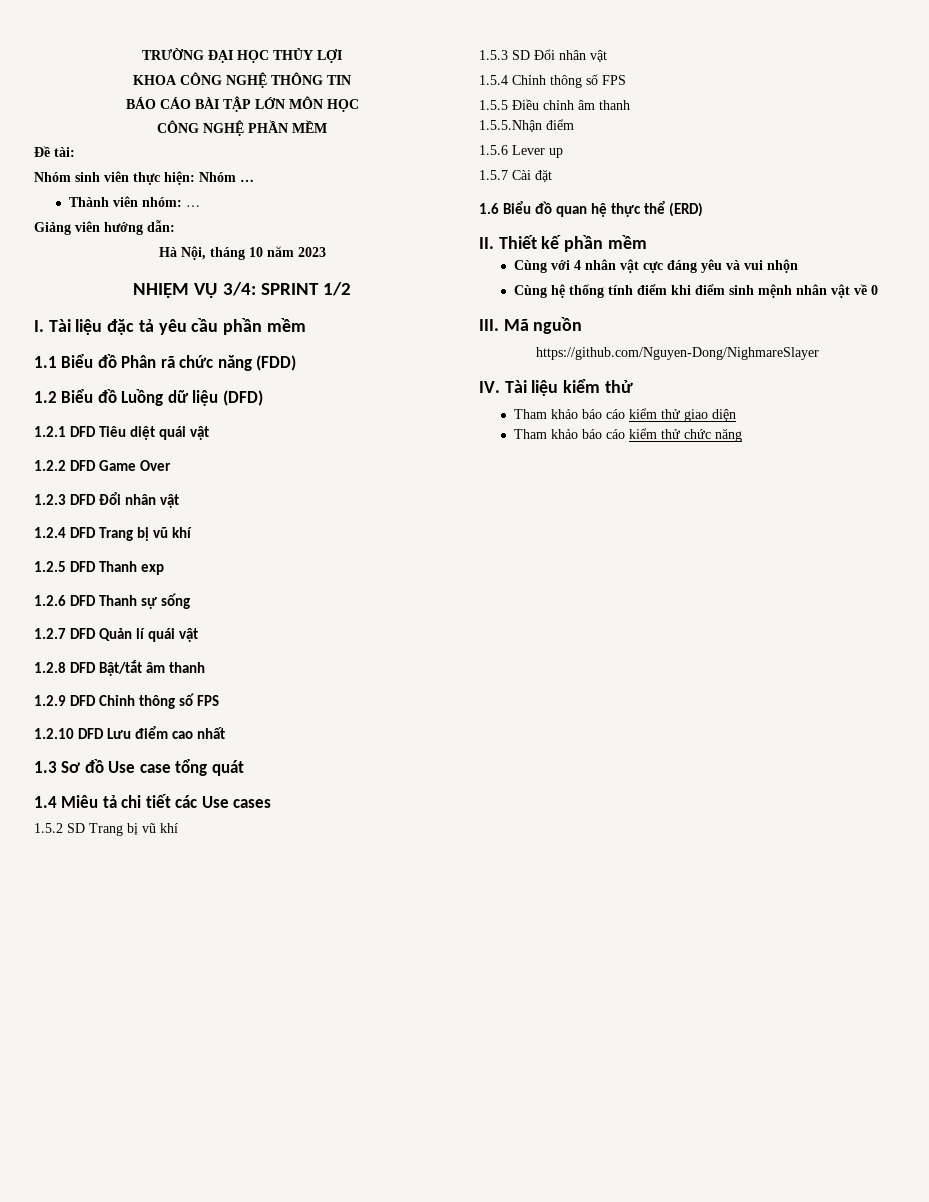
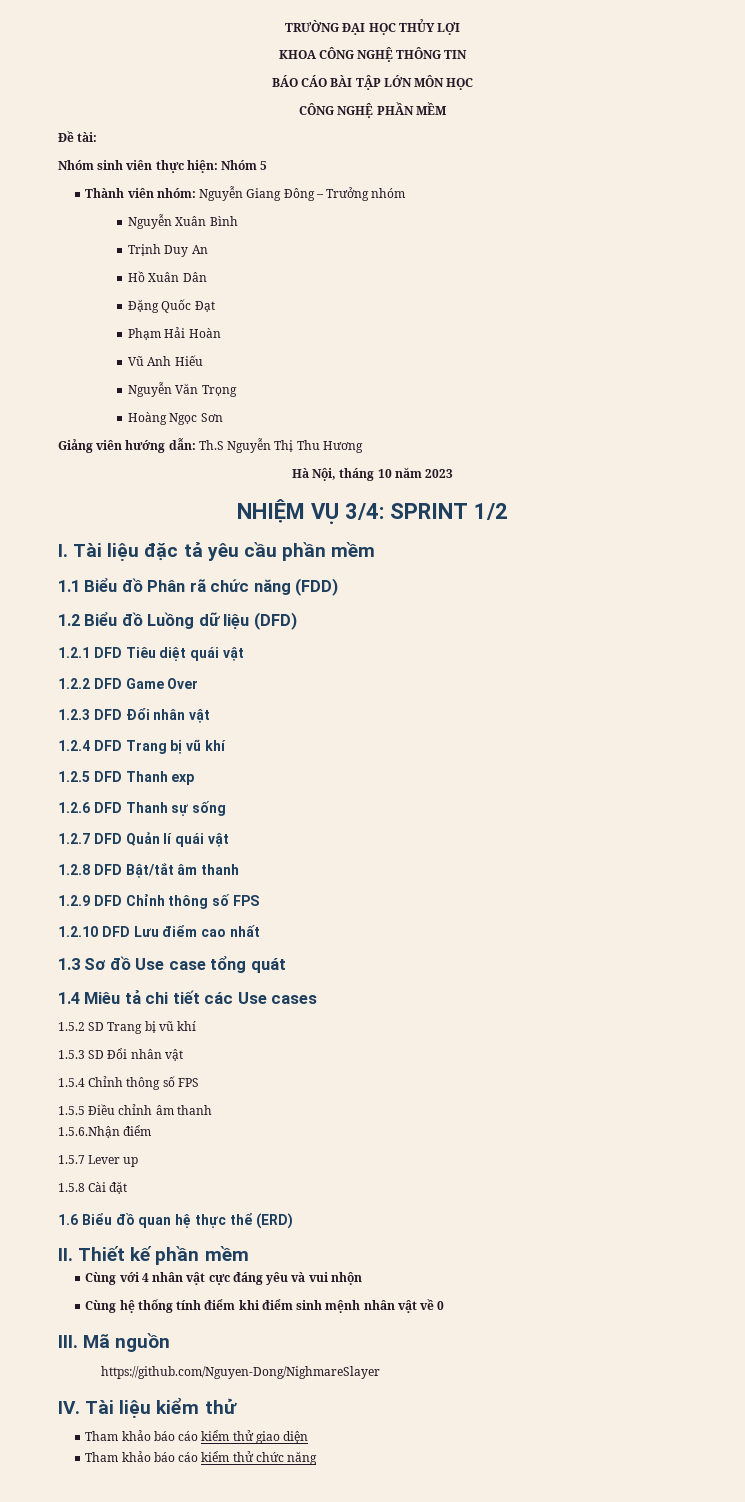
[240,179,254,182] … -> [260,161,268,170] 5
[185,205,200,207] … -> [199,186,406,201] [128,214,238,229] [128,244,208,257] [128,271,207,282] [128,299,215,313] [128,327,221,340] [128,355,203,366] [128,382,237,397] [128,412,223,425] Nguyễn Giang Đông – Trưởng nhóm // Nguyễn Xuân Bình // Trịnh Duy An // Hồ Xuân Dân // Đặng Quốc Đạt // Phạm Hải Hoàn // Vũ Anh Hiếu // Nguyễn Văn Trọng // Hoàng Ngọc Sơn
(175, 226) none -> [198,438,363,453] Th.S Nguyễn Thị Thu Hương
[479,120,542,132] 1.5.5.Nhận -> [58,1126,120,1138] 1.5.6.Nhận
[479,145,508,155] 1.5.6 -> [58,1155,85,1164] 1.5.7
[479,170,508,180] 1.5.7 -> [58,1183,85,1192] 1.5.8

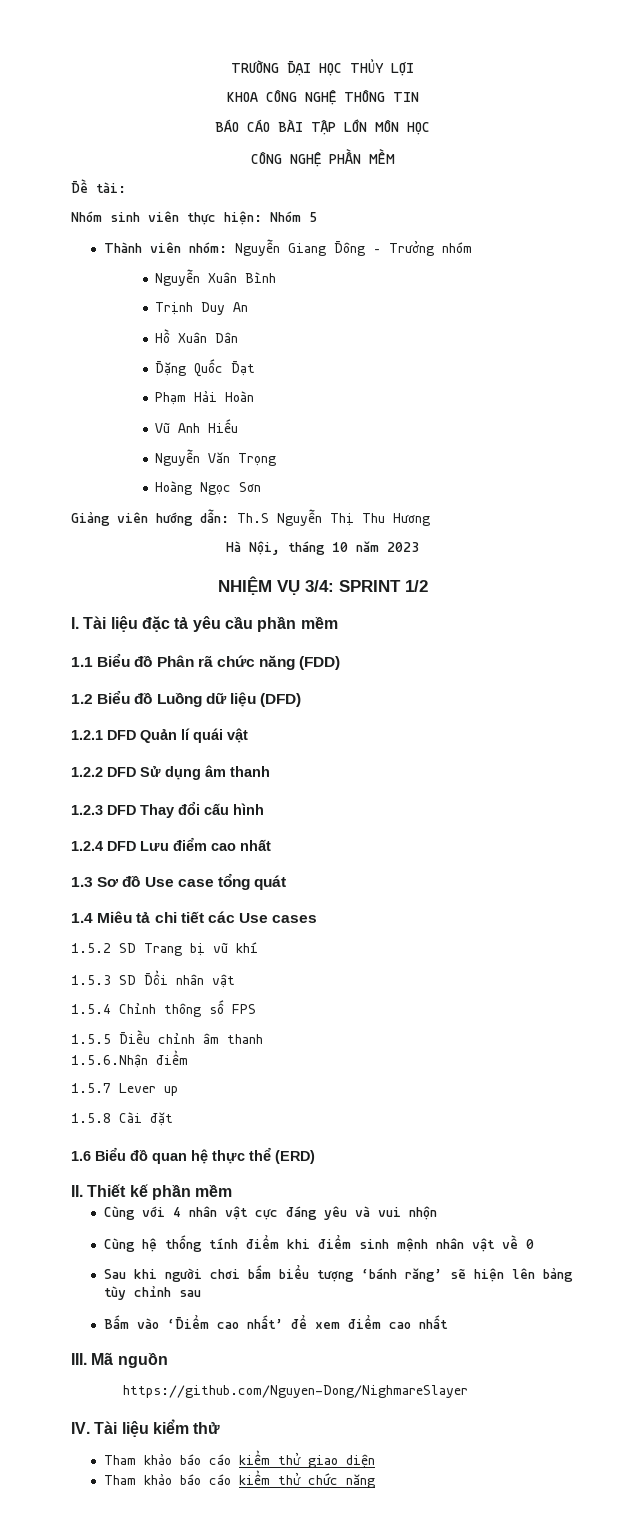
[125,647,187,661] Tiêu diệt -> [140,728,190,743] Quản lí
[125,678,199,689] [58,708,211,723] [58,739,226,754] [58,771,195,785] [58,801,227,816] [58,832,229,847] [58,863,240,878] [58,894,259,909] [58,926,98,937] Game Over // 1.2.3 DFD Đổi nhân vật // 1.2.4 DFD Trang bị vũ khí // 1.2.5 DFD Thanh exp // 1.2.6 DFD Thanh sự sống // 1.2.7 DFD Quản lí quái vật // 1.2.8 DFD Bật/tắt âm thanh // 1.2.9 DFD Chỉnh thông số FPS // 1.2.10 -> [140,765,270,780] [71,801,264,818] [71,841,103,851] Sử dụng âm thanh // 1.2.3 DFD Thay đổi cấu hình // 1.2.4
(445, 1305) none -> [103,1264,573,1282] [103,1285,201,1300] [103,1314,448,1329] // Sau khi người chơi bấm biểu tượng ‘bánh răng’ sẽ hiện lên bảng tùy chỉnh sau // Bấm vào ‘Điểm cao nhất’ để xem điểm cao nhất

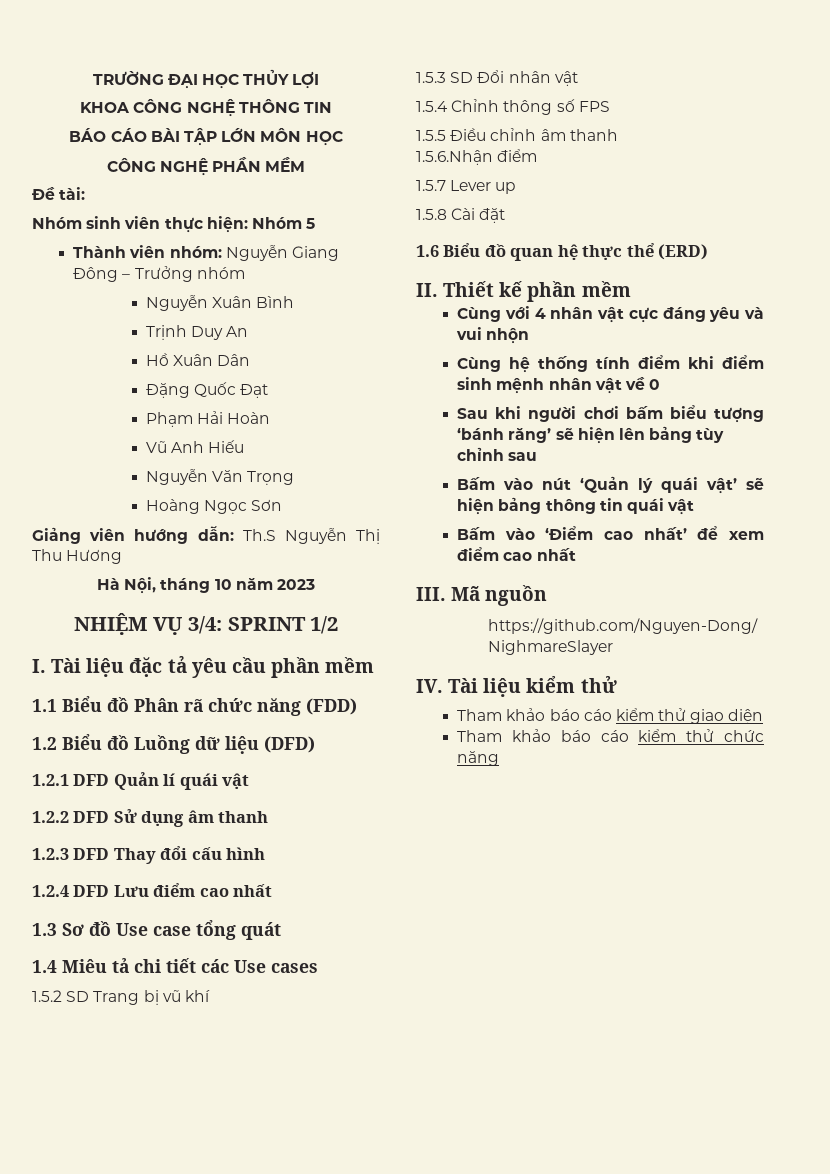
(201, 1293) none -> [457,476,764,494] [457,497,695,515] // Bấm vào nút ‘Quản lý quái vật’ sẽ hiện bảng thông tin quái vật

